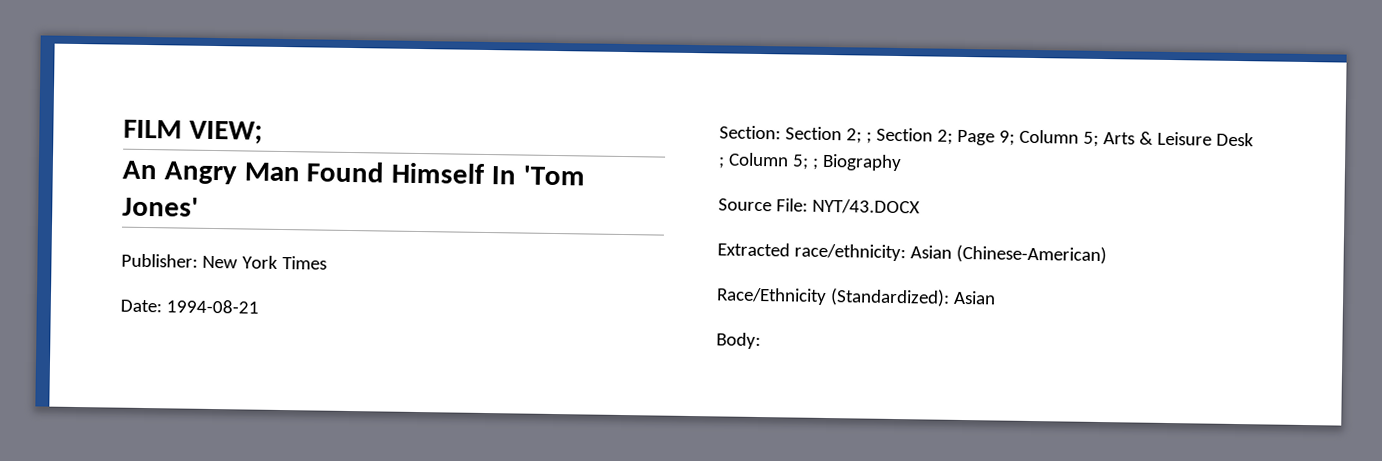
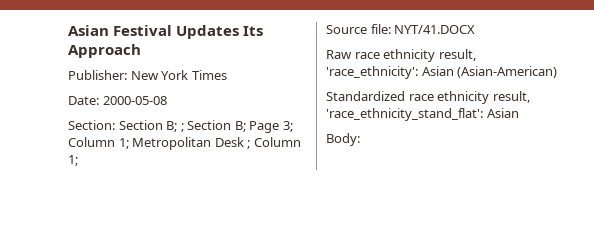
[123,119,263,144] [122,160,585,186] [122,196,199,217] FILM VIEW; // An Angry Man Found Himself In 'Tom Jones' -> [68,25,264,39] [68,44,141,58] Asian Festival Updates Its Approach
[165,299,259,314] 1994-08-21 -> [102,96,167,105] 2000-05-08
[845,128,862,144] 2; -> [166,121,178,132] B;
[936,129,1254,147] [718,152,902,172] [718,198,920,215] [717,242,1107,265] [716,287,950,307] 2; Page 9; Column 5; Arts & Leisure Desk ; Column 5; ; Biography // Source File: NYT/43.DOCX // Extracted race/ethnicity: Asian (Chinese-American) // Race/Ethnicity (Standardized): -> [234,121,293,133] [68,137,301,150] [68,155,78,166] [326,24,476,34] [326,49,476,62] [326,66,558,79] [326,91,530,104] [326,108,483,121] B; Page 3; Column 1; Metropolitan Desk ; Column 1; // Source file: NYT/41.DOCX // Raw race ethnicity result, 'race_ethnicity': Asian (Asian-American) // Standardized race ethnicity result, 'race_ethnicity_stand_flat':

